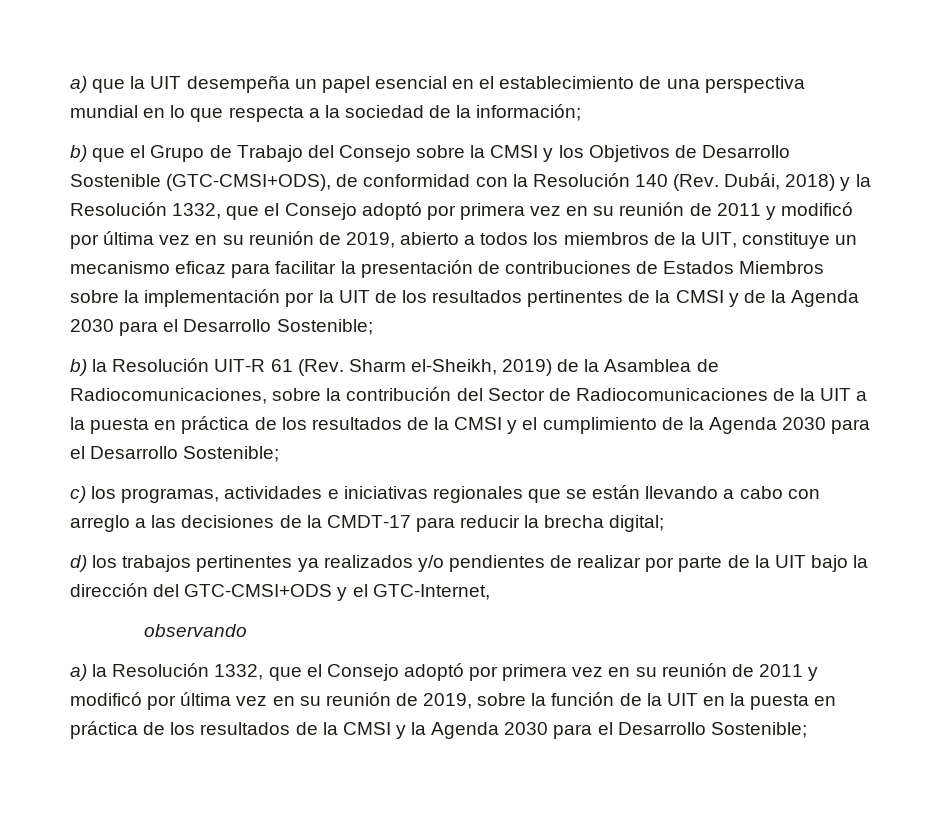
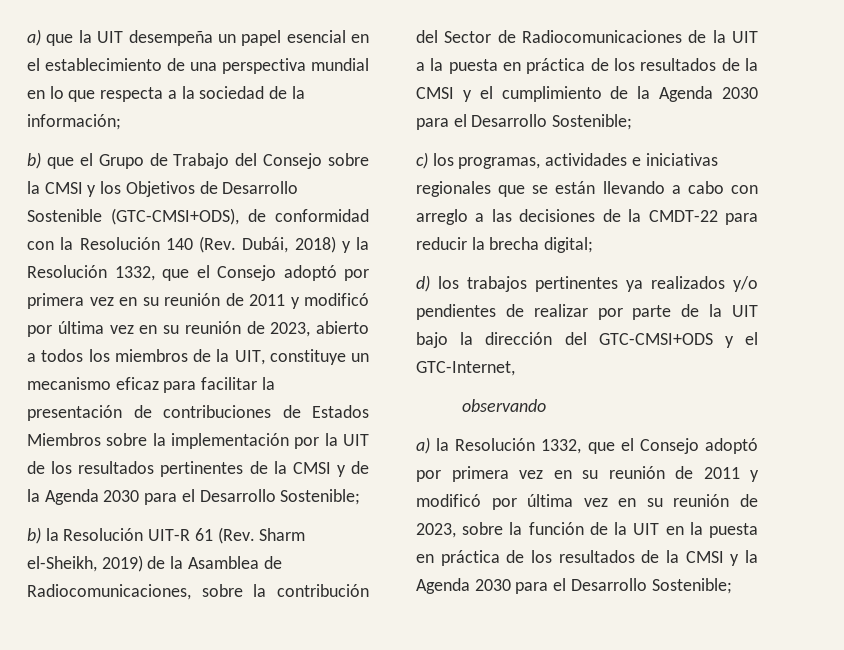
[345,232,395,248] 2019, -> [270,322,311,337] 2023,
[326,515,411,528] CMDT-17 -> [648,210,718,222] CMDT-22
[423,693,473,709] 2019, -> [416,523,456,538] 2023,

